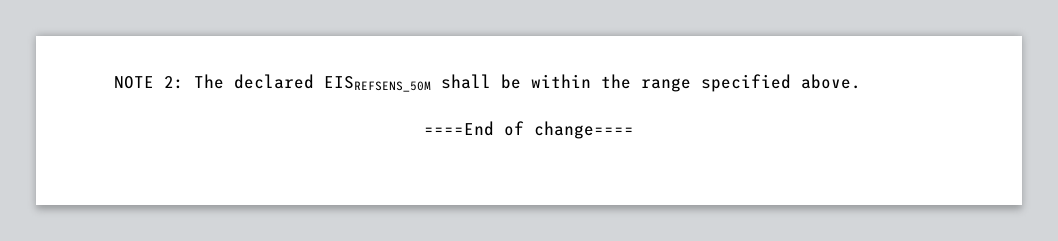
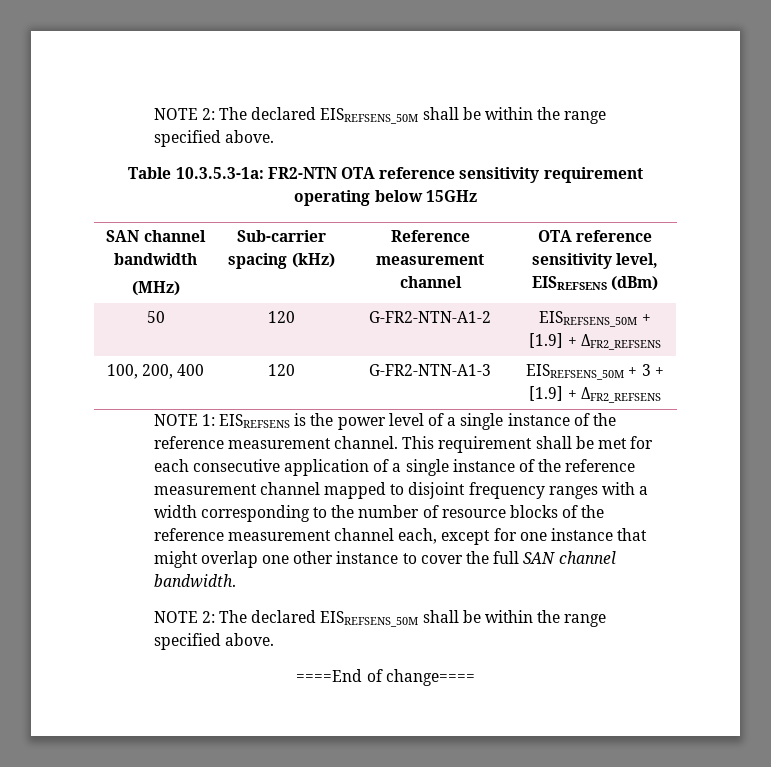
(861, 81) none -> [128,167,643,183] [294,190,477,206] [106,230,206,242] [114,253,197,265] [131,281,180,296] [237,230,326,242] [228,253,335,269] [390,230,470,242] [376,254,484,265] [399,276,462,288] [537,230,653,242] [531,253,659,269] [531,276,659,291] [146,311,165,323] [268,311,295,323] [369,311,491,323] [539,311,651,327] [529,333,661,350] [106,364,205,379] [268,364,295,376] [369,364,491,376] [526,364,664,380] [529,386,661,403] [153,413,616,430] [153,436,654,453] [153,459,636,476] [153,482,649,499] [153,505,605,522] [153,528,648,545] [153,551,616,568] [153,574,236,588] [153,610,607,627] [153,633,274,650] // Table 10.3.5.3-1a: FR2-NTN OTA reference sensitivity requirement operating below 15GHz // SAN channel bandwidth // (MHz) | Sub-carrier spacing (kHz) | Reference measurement channel | OTA reference sensitivity level, EISREFSENS (dBm) // 50 | 120 | G-FR2-NTN-A1-2 | EISREFSENS_50M + [1.9] + ΔFR2_REFSENS // 100, 200, 400 | 120 | G-FR2-NTN-A1-3 | EISREFSENS_50M + 3 + [1.9] + ΔFR2_REFSENS // NOTE 1: EISREFSENS is the power level of a single instance of the reference measurement channel. This requirement shall be met for each consecutive application of a single instance of the reference measurement channel mapped to disjoint frequency ranges with a width corresponding to the number of resource blocks of the reference measurement channel each, except for one instance that might overlap one other instance to cover the full SAN channel bandwidth. // NOTE 2: The declared EISREFSENS_50M shall be within the range specified above.

